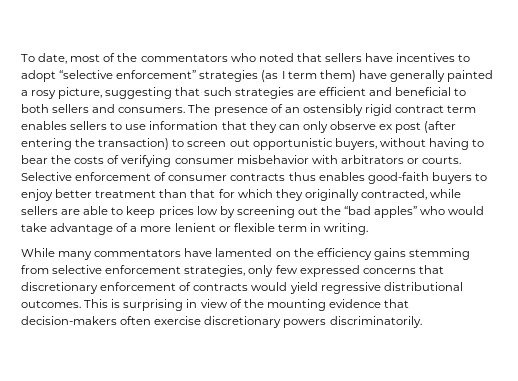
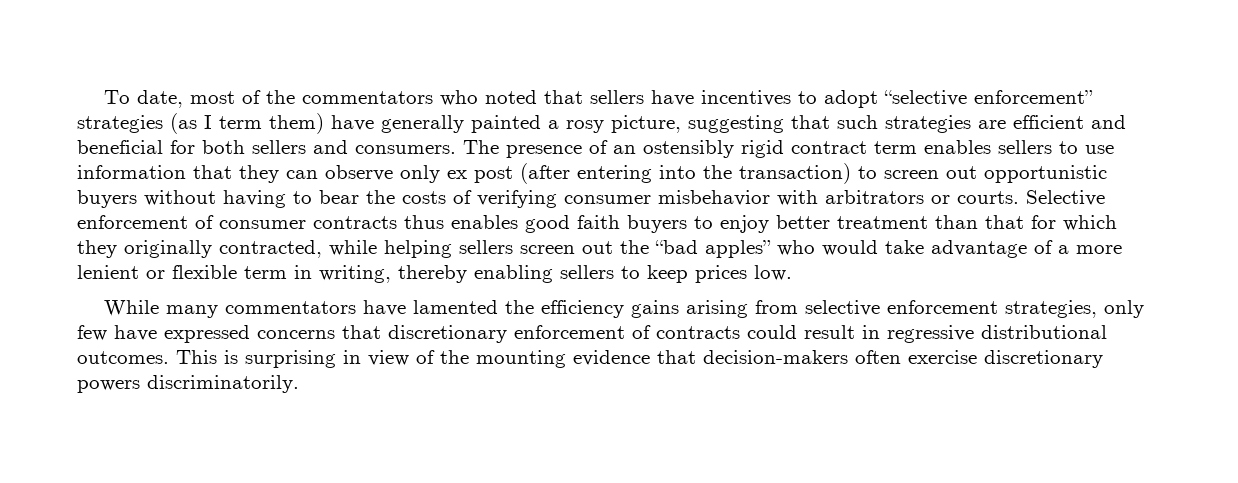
[454,88,467,96] to -> [170,140,195,154] for
[302,121,376,133] only observe -> [325,165,440,183] observe only
(72, 144) none -> [659,165,696,179] into
[334,138,377,150] buyers, -> [77,190,137,208] buyers
[367,172,429,184] good-faith -> [525,215,620,233] good faith
[21,206,295,218] sellers are able to keep prices low by screening -> [384,240,575,258] helping sellers screen
[324,223,369,235] writing. -> [319,265,792,283] writing, thereby enabling sellers to keep prices low.
[275,251,291,257] on -> (498, 307) none
[408,248,470,260] stemming -> [685,300,748,318] arising
(298, 269) none -> [114,325,157,341] have
[251,282,318,294] would yield -> [747,325,880,339] could result in

